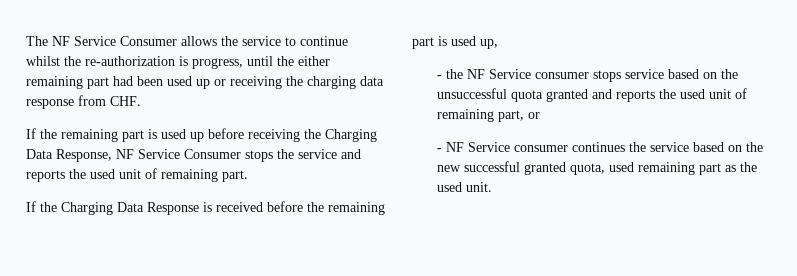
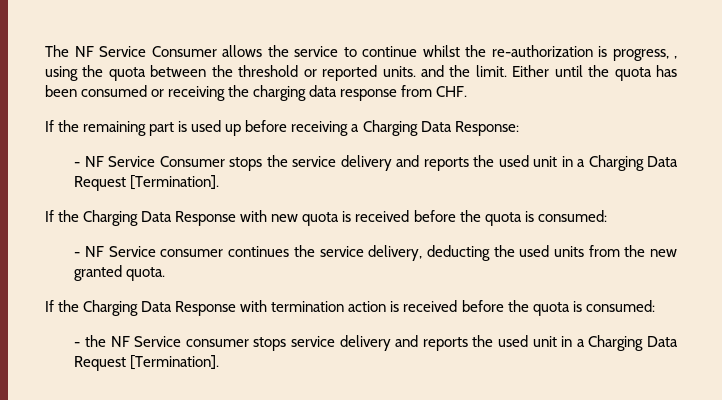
[247,56,330,66] [26,76,210,89] until the either remaining part had been used up -> [674,56,677,59] [45,65,677,81] [45,85,148,97] , using the quota between the threshold or reported units. and the limit. Either until the quota has been consumed
[304,129,377,142] [26,149,112,162] the Charging Data Response, -> [351,120,519,136] [74,162,81,167] a Charging Data Response: // -
[341,149,361,159] [26,168,248,182] [26,201,385,215] [412,36,498,49] and reports the used unit of remaining part. // If the Charging Data Response is received before the remaining part is used up, -> [340,155,678,171] [74,175,220,191] [45,210,607,226] [74,245,678,261] [74,265,166,281] [45,300,655,316] delivery and reports the used unit in a Charging Data Request [Termination]. // If the Charging Data Response with new quota is received before the quota is consumed: // - NF Service consumer continues the service delivery, deducting the used units from the new granted quota. // If the Charging Data Response with termination action is received before the quota is consumed:
[667,69,738,79] [436,88,747,102] [436,109,540,122] [436,142,763,152] [436,161,757,175] [436,182,492,192] based on the unsuccessful quota granted and reports the used unit of remaining part, or // - NF Service consumer continues the service based on the new successful granted quota, used remaining part as the used unit. -> [339,335,678,351] [74,355,220,371] delivery and reports the used unit in a Charging Data Request [Termination].

